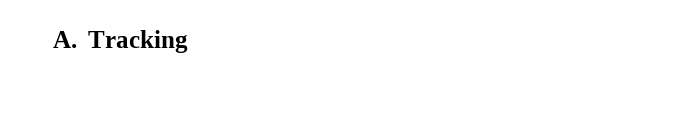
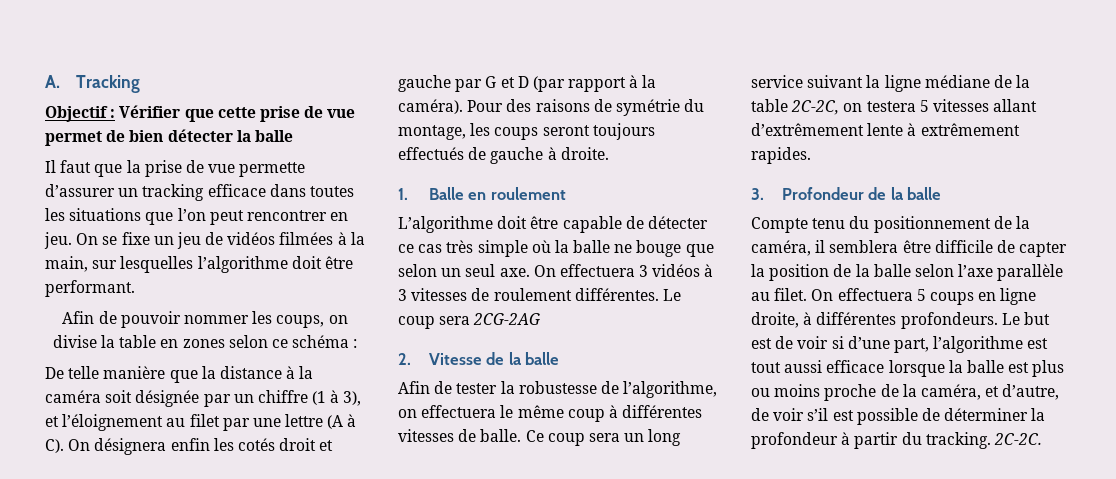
(189, 41) none -> [45,105,356,122] [45,129,293,146] [45,160,306,177] [45,184,354,201] [45,208,349,225] [44,232,365,249] [45,256,353,273] [45,280,135,297] [62,311,348,328] [52,335,358,348] [45,366,314,383] [45,390,362,407] [45,414,357,431] [45,438,334,455] [398,75,657,92] [398,99,705,116] [398,123,655,140] [398,147,609,164] [398,187,566,200] [398,216,708,233] [398,240,714,257] [398,264,714,277] [398,288,681,301] [398,313,541,329] [398,352,560,365] [398,381,718,398] [398,405,703,422] [398,429,682,446] [751,75,1031,92] [751,99,1038,115] [751,123,1020,136] [751,147,811,164] [751,187,942,200] [751,216,1030,233] [751,240,1068,257] [751,264,1064,281] [751,288,1037,305] [751,312,1050,329] [751,336,1049,353] [751,360,1065,377] [751,384,1060,401] [751,408,1046,425] [751,432,1042,449] // Objectif : Vérifier que cette prise de vue permet de bien détecter la balle // Il faut que la prise de vue permette d’assurer un tracking efficace dans toutes les situations que l’on peut rencontrer en jeu. On se fixe un jeu de vidéos filmées à la main, sur lesquelles l’algorithme doit être performant. // Afin de pouvoir nommer les coups, on divise la table en zones selon ce schéma : // De telle manière que la distance à la caméra soit désignée par un chiffre (1 à 3), et l’éloignement au filet par une lettre (A à C). On désignera enfin les cotés droit et gauche par G et D (par rapport à la caméra). Pour des raisons de symétrie du montage, les coups seront toujours effectués de gauche à droite. // 1. Balle en roulement // L’algorithme doit être capable de détecter ce cas très simple où la balle ne bouge que selon un seul axe. On effectuera 3 vidéos à 3 vitesses de roulement différentes. Le coup sera 2CG-2AG // 2. Vitesse de la balle // Afin de tester la robustesse de l’algorithme, on effectuera le même coup à différentes vitesses de balle. Ce coup sera un long service suivant la ligne médiane de la table 2C-2C, on testera 5 vitesses allant d’extrêmement lente à extrêmement rapides. // 3. Profondeur de la balle // Compte tenu du positionnement de la caméra, il semblera être difficile de capter la position de la balle selon l’axe parallèle au filet. On effectuera 5 coups en ligne droite, à différentes profondeurs. Le but est de voir si d’une part, l’algorithme est tout aussi efficace lorsque la balle est plus ou moins proche de la caméra, et d’autre, de voir s’il est possible de déterminer la profondeur à partir du tracking. 2C-2C.

